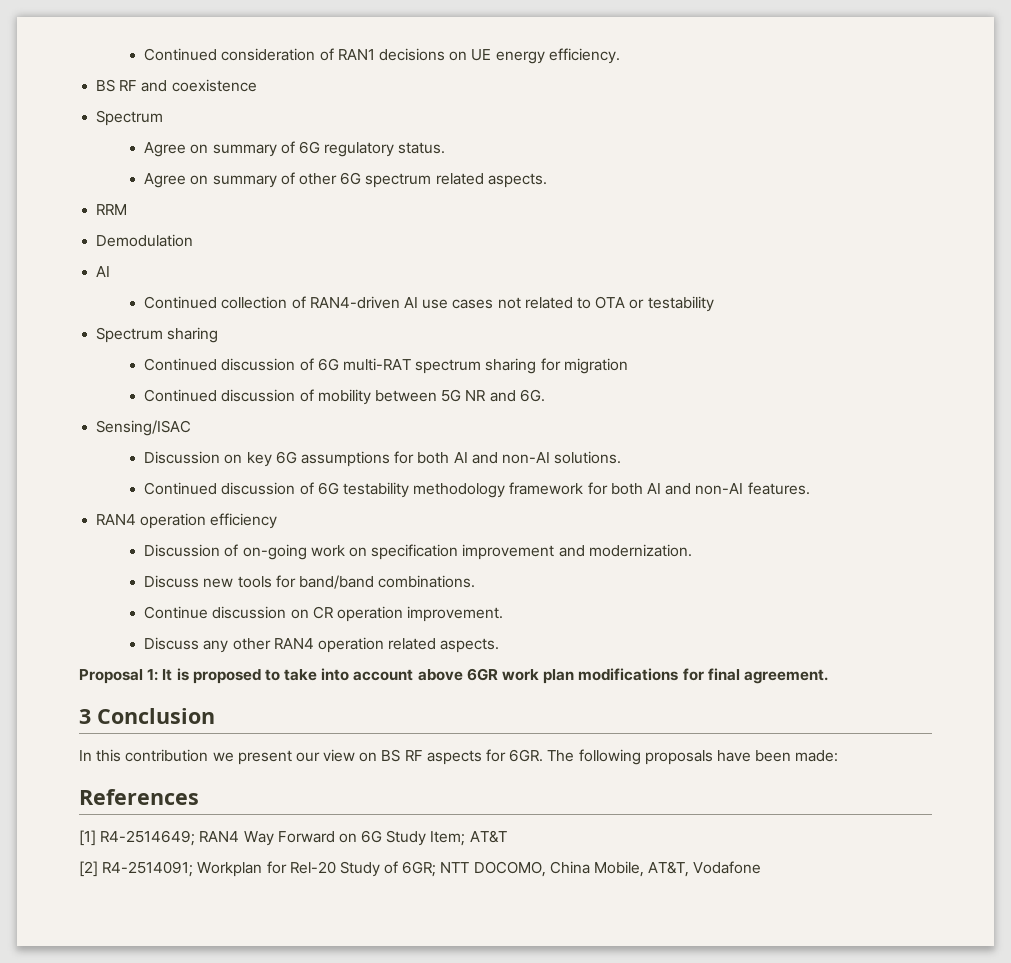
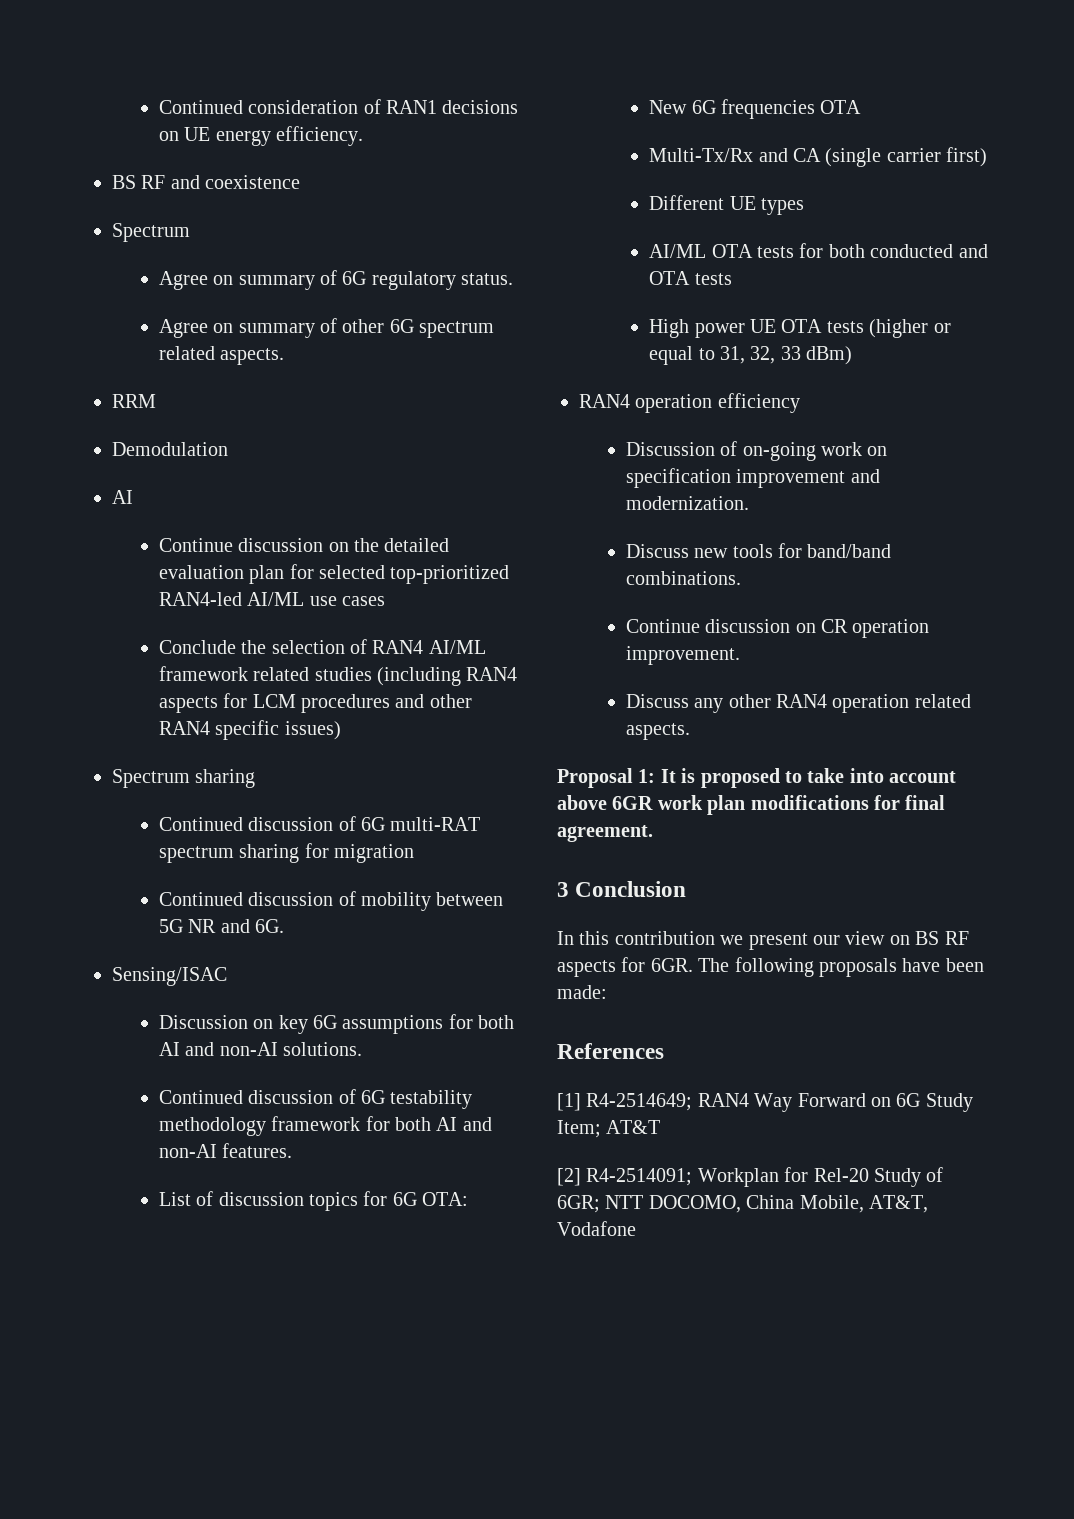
[144,296,714,312] Continued collection of RAN4-driven AI use cases not related to OTA or testability -> [158,538,450,552] [158,564,510,584] [158,592,386,606] [158,639,486,654] [158,666,518,686] [158,693,472,713] [158,720,341,740] Continue discussion on the detailed evaluation plan for selected top-prioritized RAN4-led AI/ML use cases // Conclude the selection of RAN4 AI/ML framework related studies (including RAN4 aspects for LCM procedures and other RAN4 specific issues)
(810, 488) none -> [158,1191,469,1211] [649,99,862,119] [649,147,988,167] [649,195,805,215] [649,243,988,258] [649,271,732,285] [649,319,951,338] [649,346,853,365] // List of discussion topics for 6G OTA: // New 6G frequencies OTA // Multi-Tx/Rx and CA (single carrier first) // Different UE types // AI/ML OTA tests for both conducted and OTA tests // High power UE OTA tests (higher or equal to 31, 32, 33 dBm)

